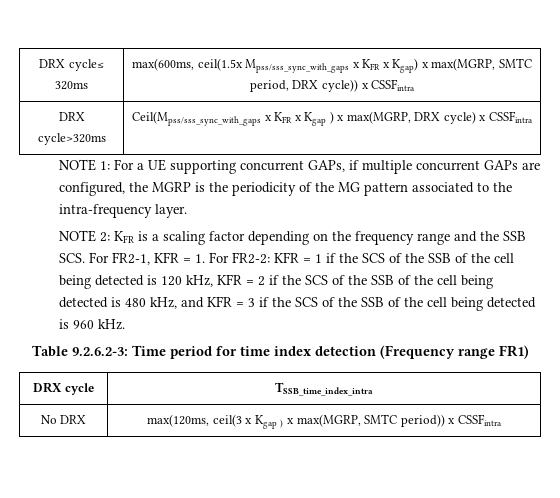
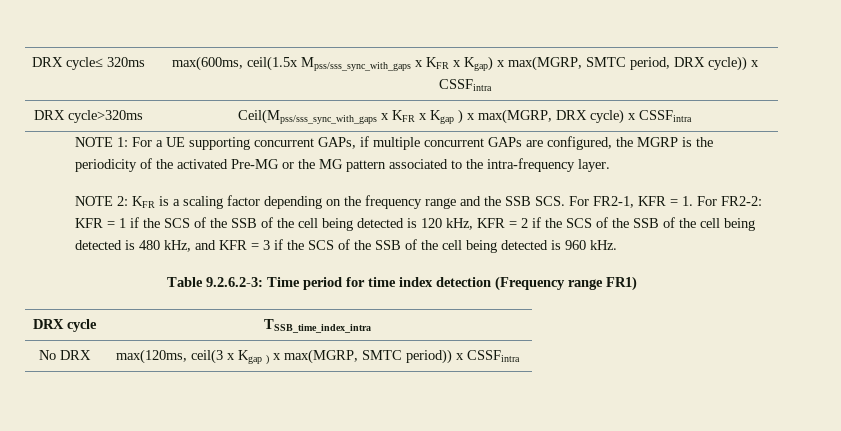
(335, 187) none -> [177,159,316,169] activated Pre-MG or the

